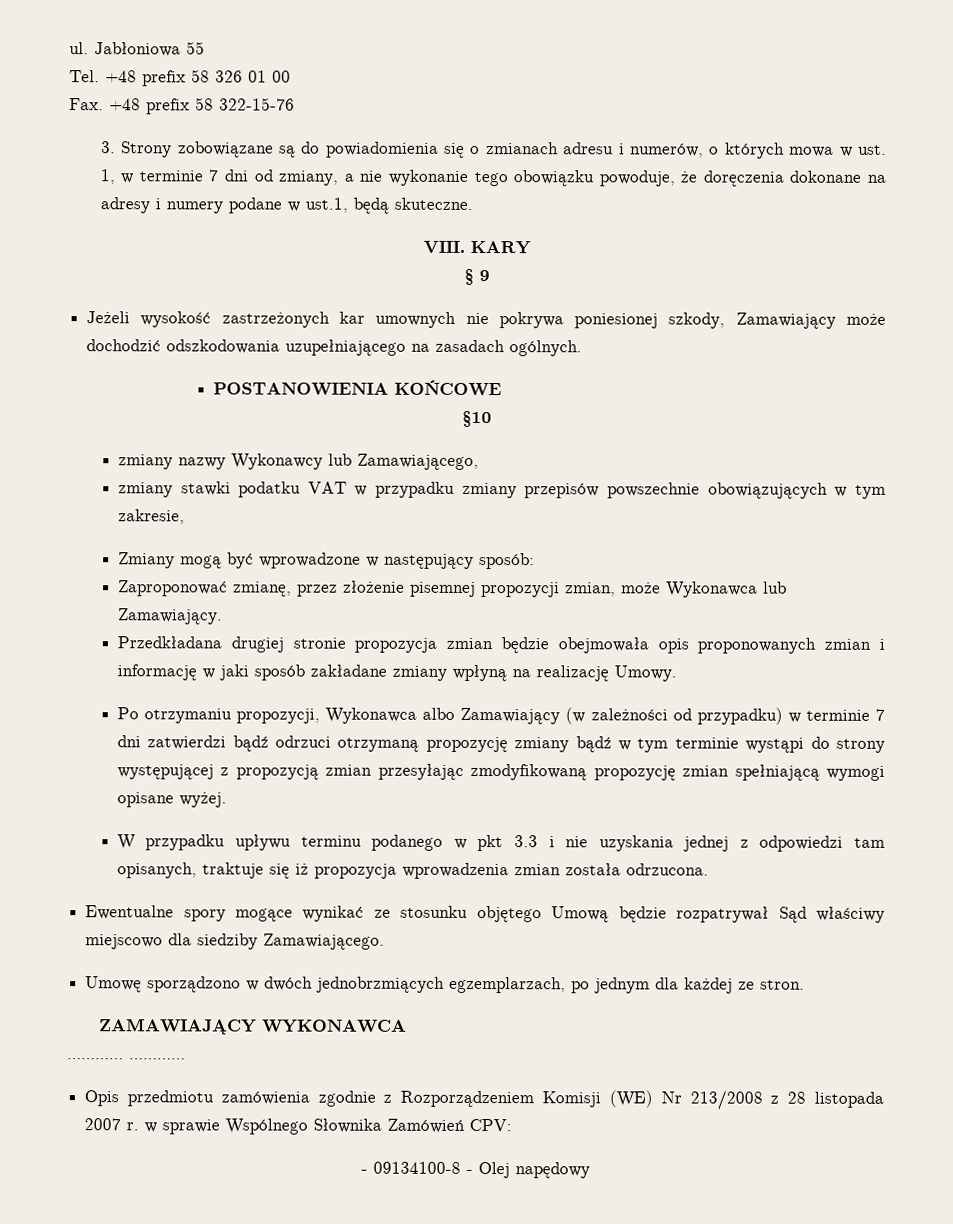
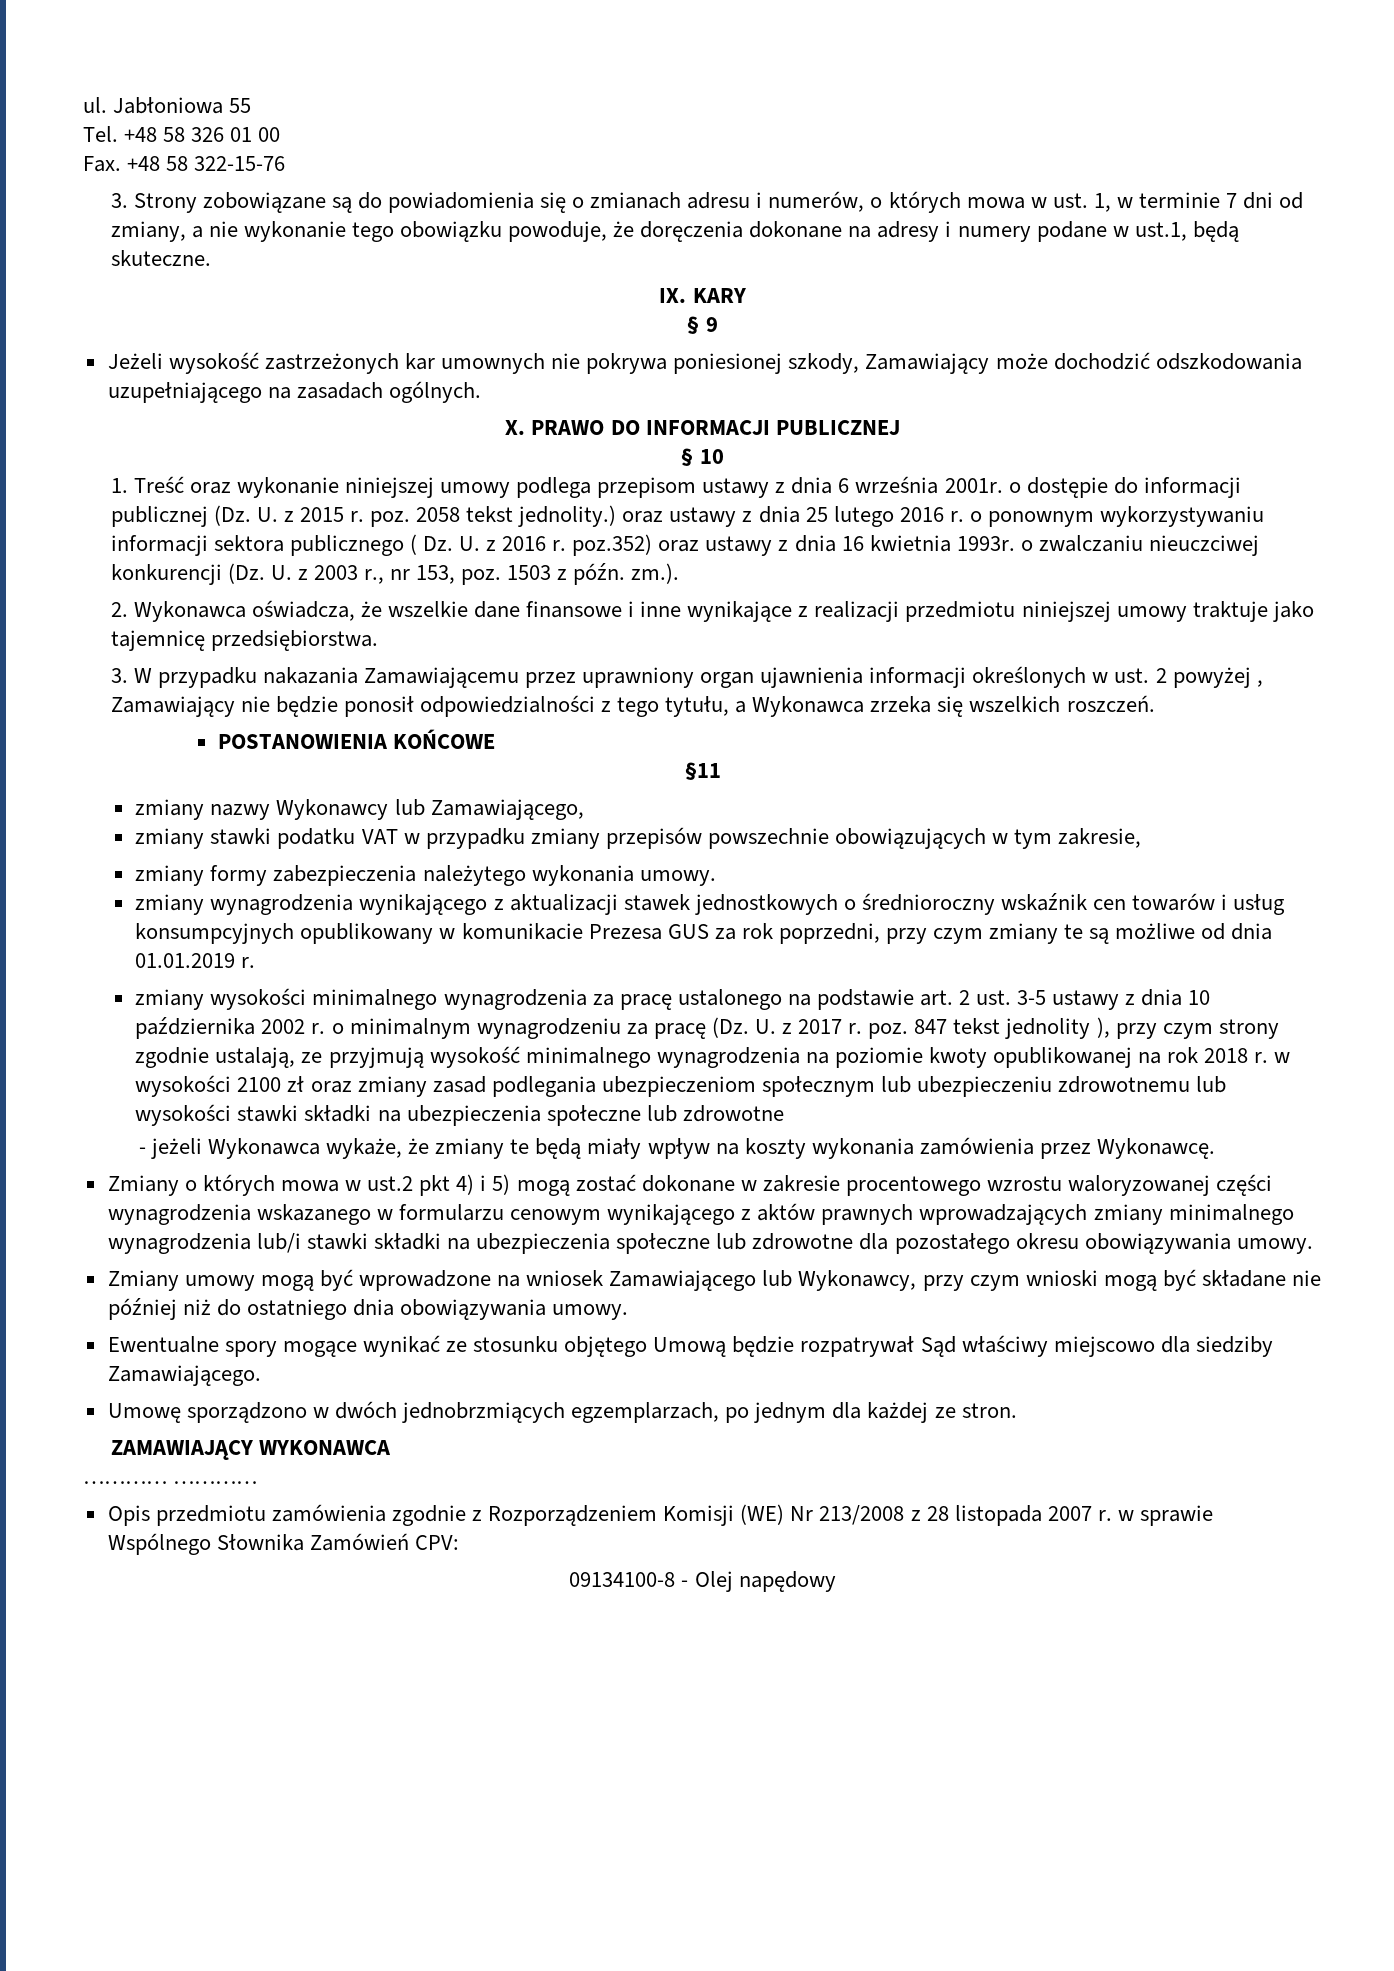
[142,70,186,87] prefix -> (158, 134) none
[146,98,190,115] prefix -> (161, 163) none
[423,240,465,253] VIII. -> [659,288,687,303] IX.
(583, 348) none -> [505,420,900,435] [681,448,724,466] [110,476,1241,498] [110,505,1265,527] [110,534,1259,556] [110,563,680,585] [110,600,1314,622] [110,630,378,651] [110,666,1263,688] [110,695,1155,717] // X. PRAWO DO INFORMACJI PUBLICZNEJ // § 10 // 1. Treść oraz wykonanie niniejszej umowy podlega przepisom ustawy z dnia 6 września 2001r. o dostępie do informacji publicznej (Dz. U. z 2015 r. poz. 2058 tekst jednolity.) oraz ustawy z dnia 25 lutego 2016 r. o ponownym wykorzystywaniu informacji sektora publicznego ( Dz. U. z 2016 r. poz.352) oraz ustawy z dnia 16 kwietnia 1993r. o zwalczaniu nieuczciwej konkurencji (Dz. U. z 2003 r., nr 153, poz. 1503 z późn. zm.). // 2. Wykonawca oświadcza, że wszelkie dane finansowe i inne wynikające z realizacji przedmiotu niniejszej umowy traktuje jako tajemnicę przedsiębiorstwa. // 3. W przypadku nakazania Zamawiającemu przez uprawniony organ ujawnienia informacji określonych w ust. 2 powyżej , Zamawiający nie będzie ponosił odpowiedzialności z tego tytułu, a Wykonawca zrzeka się wszelkich roszczeń.
[462,410,492,428] §10 -> [684,762,721,780] §11
[117,552,535,570] [117,580,787,598] [116,608,223,625] [116,636,885,654] [116,664,677,682] [116,707,885,725] [116,735,885,753] [116,763,885,781] [116,792,227,808] [116,834,886,852] [116,862,709,880] Zmiany mogą być wprowadzone w następujący sposób: // Zaproponować zmianę, przez złożenie pisemnej propozycji zmian, może Wykonawca lub Zamawiający. // Przedkładana drugiej stronie propozycja zmian będzie obejmowała opis proponowanych zmian i informację w jaki sposób zakładane zmiany wpłyną na realizację Umowy. // Po otrzymaniu propozycji, Wykonawca albo Zamawiający (w zależności od przypadku) w terminie 7 dni zatwierdzi bądź odrzuci otrzymaną propozycję zmiany bądź w tym terminie wystąpi do strony występującej z propozycją zmian przesyłając zmodyfikowaną propozycję zmian spełniającą wymogi opisane wyżej. // W przypadku upływu terminu podanego w pkt 3.3 i nie uzyskania jednej z odpowiedzi tam opisanych, traktuje się iż propozycja wprowadzenia zmian została odrzucona. -> [135,865,716,886] [135,893,1286,915] [135,923,1273,944] [135,953,256,968] [135,988,1211,1010] [135,1017,1279,1039] [135,1046,1291,1068] [135,1075,1227,1097] [135,1104,784,1126] [138,1137,1215,1159] [107,1174,1273,1196] [107,1203,1294,1225] [107,1233,1313,1254] [107,1269,1321,1291] [107,1298,629,1320] zmiany formy zabezpieczenia należytego wykonania umowy. // zmiany wynagrodzenia wynikającego z aktualizacji stawek jednostkowych o średnioroczny wskaźnik cen towarów i usług konsumpcyjnych opublikowany w komunikacie Prezesa GUS za rok poprzedni, przy czym zmiany te są możliwe od dnia 01.01.2019 r. // zmiany wysokości minimalnego wynagrodzenia za pracę ustalonego na podstawie art. 2 ust. 3-5 ustawy z dnia 10 października 2002 r. o minimalnym wynagrodzeniu za pracę (Dz. U. z 2017 r. poz. 847 tekst jednolity ), przy czym strony zgodnie ustalają, ze przyjmują wysokość minimalnego wynagrodzenia na poziomie kwoty opublikowanej na rok 2018 r. w wysokości 2100 zł oraz zmiany zasad podlegania ubezpieczeniom społecznym lub ubezpieczeniu zdrowotnemu lub wysokości stawki składki na ubezpieczenia społeczne lub zdrowotne // - jeżeli Wykonawca wykaże, że zmiany te będą miały wpływ na koszty wykonania zamówienia przez Wykonawcę. // Zmiany o których mowa w ust.2 pkt 4) i 5) mogą zostać dokonane w zakresie procentowego wzrostu waloryzowanej części wynagrodzenia wskazanego w formularzu cenowym wynikającego z aktów prawnych wprowadzających zmiany minimalnego wynagrodzenia lub/i stawki składki na ubezpieczenia społeczne lub zdrowotne dla pozostałego okresu obowiązywania umowy. // Zmiany umowy mogą być wprowadzone na wniosek Zamawiającego lub Wykonawcy, przy czym wnioski mogą być składane nie później niż do ostatniego dnia obowiązywania umowy.
[360,1169,368,1174] - -> (459, 1542) none

